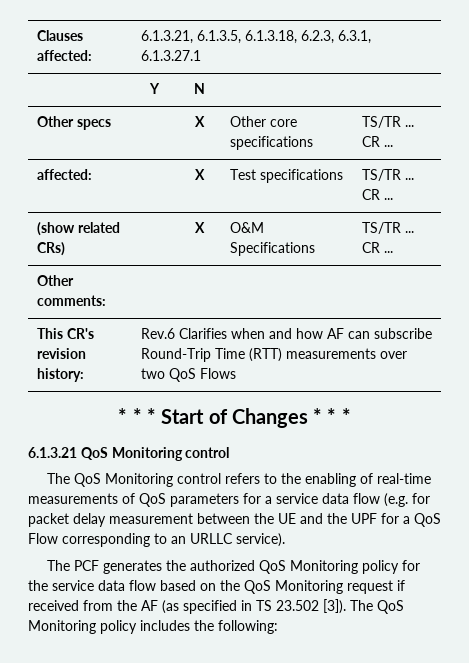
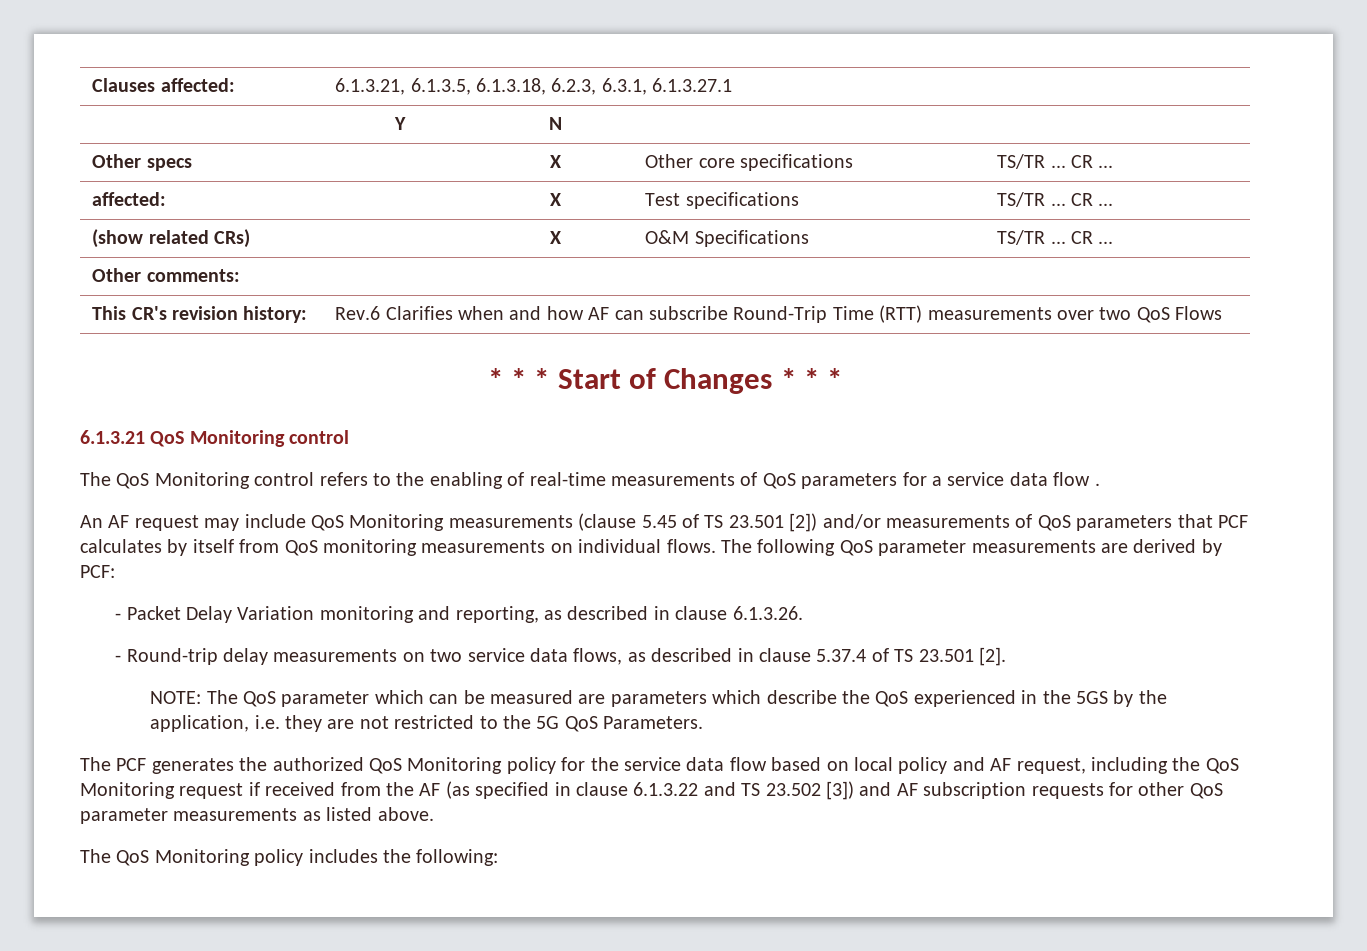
[384,493,430,507] [28,513,441,527] [28,533,285,547] (e.g. for packet delay measurement between the UE and the UPF for a QoS Flow corresponding to an URLLC service). -> [1094,483,1100,486] [80,513,1248,532] [80,539,1222,556] [80,565,115,578] [115,606,803,623] [115,647,1006,666] [150,690,1167,707] [150,715,704,732] . // An AF request may include QoS Monitoring measurements (clause 5.45 of TS 23.501 [2]) and/or measurements of QoS parameters that PCF calculates by itself from QoS monitoring measurements on individual flows. The following QoS parameter measurements are derived by PCF: // - Packet Delay Variation monitoring and reporting, as described in clause 6.1.3.26. // - Round-trip delay measurements on two service data flows, as described in clause 5.37.4 of TS 23.501 [2]. // NOTE: The QoS parameter which can be measured are parameters which describe the QoS experienced in the 5GS by the application, i.e. they are not restricted to the 5G QoS Parameters.
(216, 587) none -> [853,757,1168,774] local policy and AF request, including
[256,599,346,614] TS 23.502 [3]). -> [575,781,1223,800] [80,807,434,824] clause 6.1.3.22 and TS 23.502 [3]) and AF subscription requests for other QoS parameter measurements as listed above. //

